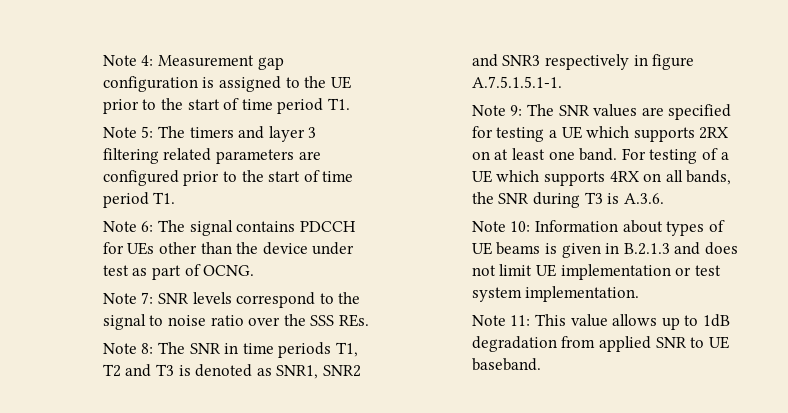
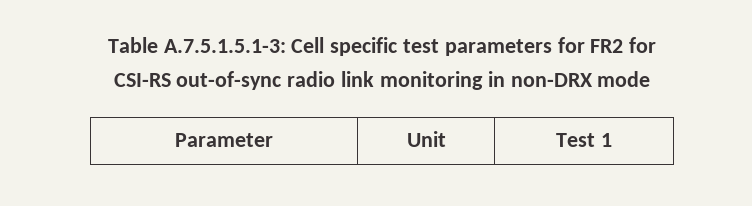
[102,55,284,70] [102,76,351,92] [102,98,351,114] [102,126,317,142] [102,148,321,164] [102,170,354,186] [102,192,176,208] [102,220,356,236] [102,242,355,255] [102,264,255,280] [102,292,361,308] [102,314,370,330] [102,342,359,358] [102,364,362,379] [471,54,695,70] [471,76,562,88] [471,104,732,120] [471,126,729,142] [471,148,729,164] [471,170,732,186] [471,192,664,208] [471,220,725,236] [471,242,739,258] [471,264,721,280] [471,286,640,302] [471,314,731,330] [471,336,729,352] [471,358,541,371] Note 4: Measurement gap configuration is assigned to the UE prior to the start of time period T1. // Note 5: The timers and layer 3 filtering related parameters are configured prior to the start of time period T1. // Note 6: The signal contains PDCCH for UEs other than the device under test as part of OCNG. // Note 7: SNR levels correspond to the signal to noise ratio over the SSS REs. // Note 8: The SNR in time periods T1, T2 and T3 is denoted as SNR1, SNR2 and SNR3 respectively in figure A.7.5.1.5.1-1. // Note 9: The SNR values are specified for testing a UE which supports 2RX on at least one band. For testing of a UE which supports 4RX on all bands, the SNR during T3 is A.3.6. // Note 10: Information about types of UE beams is given in B.2.1.3 and does not limit UE implementation or test system implementation. // Note 11: This value allows up to 1dB degradation from applied SNR to UE baseband. -> [107,37,657,56] [113,71,651,90] [175,133,273,147] [406,131,446,147] [556,133,612,147] Table A.7.5.1.5.1-3: Cell specific test parameters for FR2 for CSI-RS out-of-sync radio link monitoring in non-DRX mode // Parameter | Unit | Test 1

